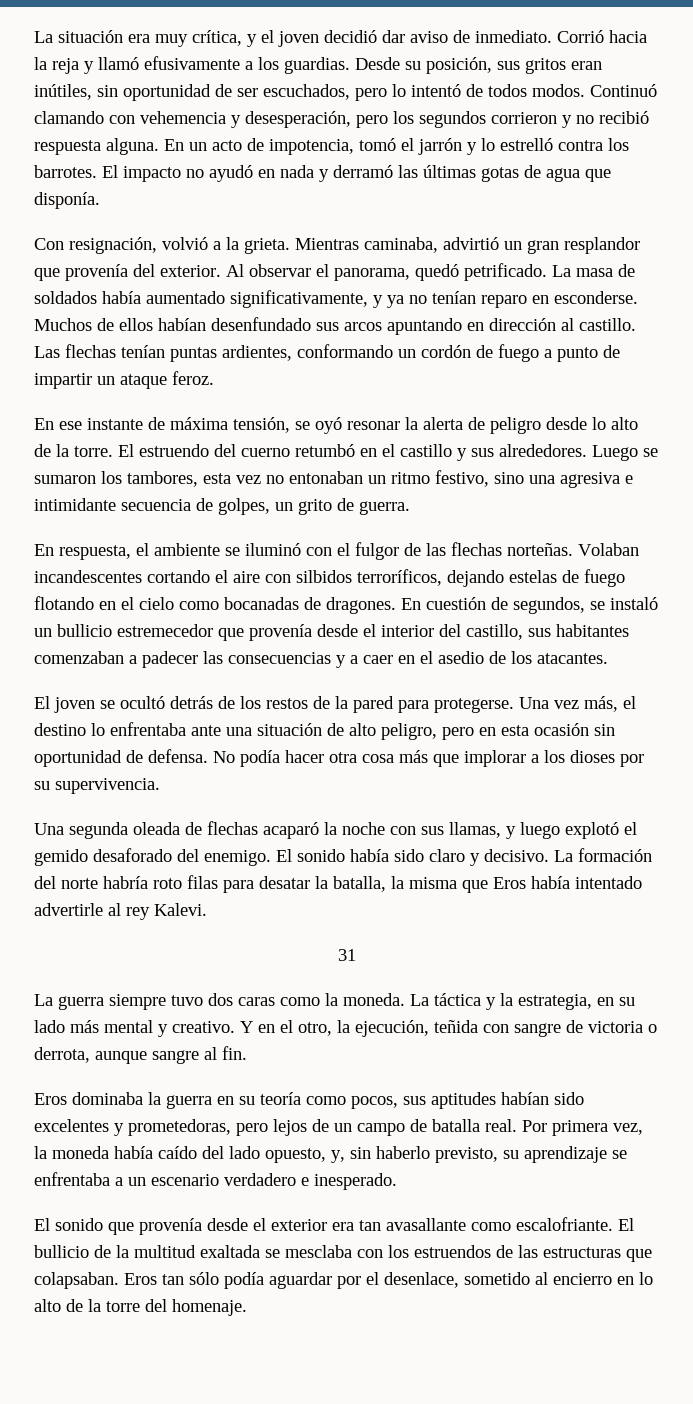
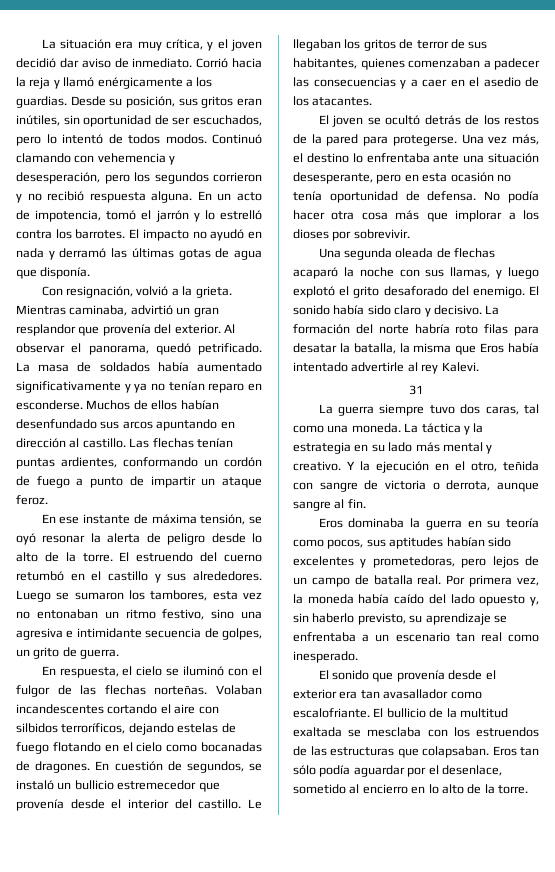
[144,56,240,70] efusivamente -> [97,77,183,89] enérgicamente
[230,290,368,308] significativamente, -> [16,381,121,393] significativamente
[154,543,220,556] ambiente -> [136,666,163,676] cielo
[466,624,629,640] castillo, sus habitantes -> [198,799,262,809] [293,39,488,51] [293,58,405,70] castillo. Le llegaban los gritos de terror de sus habitantes, quienes
[327,723,437,740] de alto peligro, -> [293,172,373,184] desesperante,
[594,724,615,736] sin -> [496,174,511,182] [293,191,322,201] no tenía
[34,778,160,794] su supervivencia. -> [353,229,410,239] sobrevivir.
[34,849,88,866] gemido -> [353,286,380,298] grito
[238,993,338,1006] caras como la -> [485,404,539,415] [293,425,349,433] caras, tal como una
[518,994,592,1010] estrategia, -> [293,442,351,454] estrategia
(253, 1027) none -> [360,461,429,473] la ejecución
[337,1020,429,1037] la ejecución, -> (497, 467) none
[265,1148,326,1163] opuesto, -> [479,595,526,606] opuesto
[224,1173,309,1186] verdadero e -> [455,632,539,642] tan real como
[386,1218,466,1231] avasallante -> [383,689,449,699] avasallador
[106,1299,247,1316] torre del homenaje. -> [498,785,528,794] torre.

